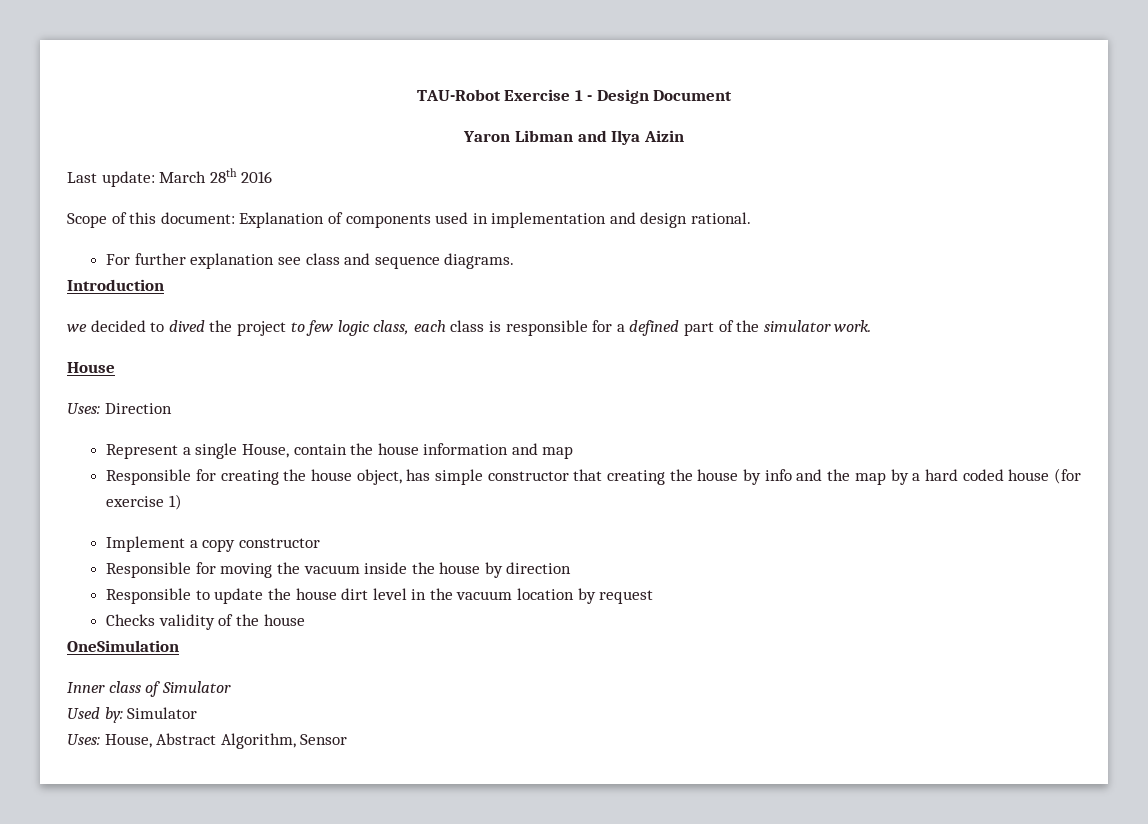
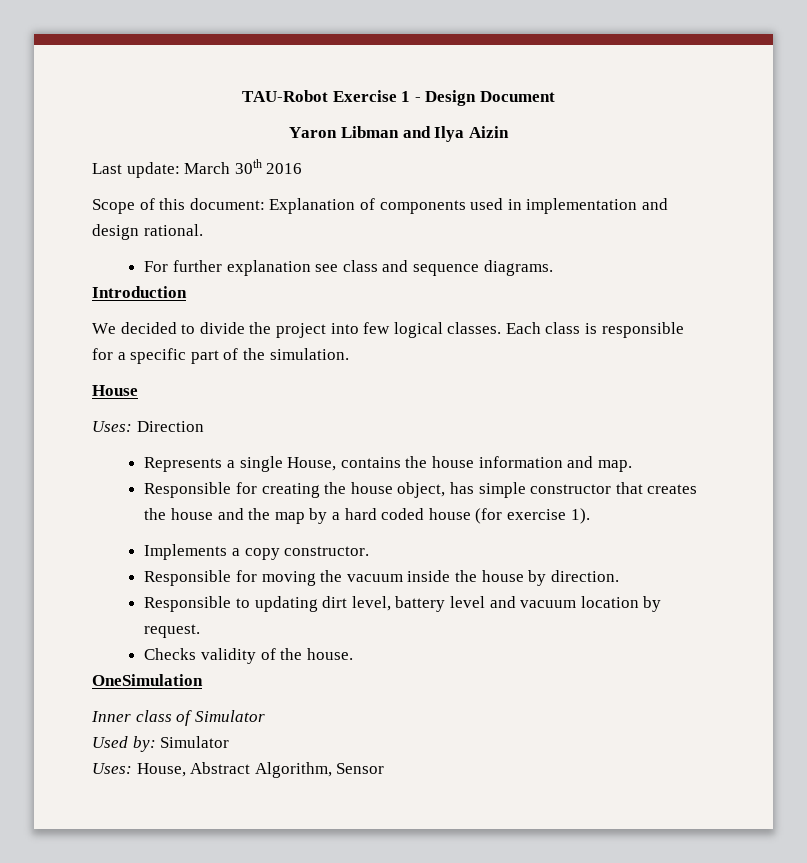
[209,168,237,183] 28th -> [234,159,262,174] 30th
[67,324,87,332] we -> [92,323,116,334] We
[168,320,205,332] dived -> [199,322,245,334] divide
[290,320,446,336] to few logic class, each -> [330,322,541,338] into few logical classes. Each
[629,320,680,336] defined -> [130,348,187,364] specific
[763,320,872,332] simulator work. -> [269,348,349,360] simulation.
[106,444,179,459] Represent -> [144,457,223,472] Represents
[293,444,347,455] contain -> [340,457,401,468] contains
[542,446,574,459] map -> [597,460,632,472] map.
[607,469,792,485] creating the house by info -> [647,484,698,494] [144,508,214,520] creates the house
[168,494,182,510] [106,536,186,552] 1) // Implement -> [570,508,590,524] [144,544,228,560] 1). // Implements
[238,538,320,548] constructor -> [284,546,370,556] constructor.
[506,562,572,574] direction -> [550,570,619,582] direction.
[214,588,453,604] update the house dirt level in the -> [254,596,516,612] updating dirt level, battery level and
[599,590,654,604] request -> [144,624,201,638] request.
[263,614,305,626] house -> [306,648,353,660] house.

